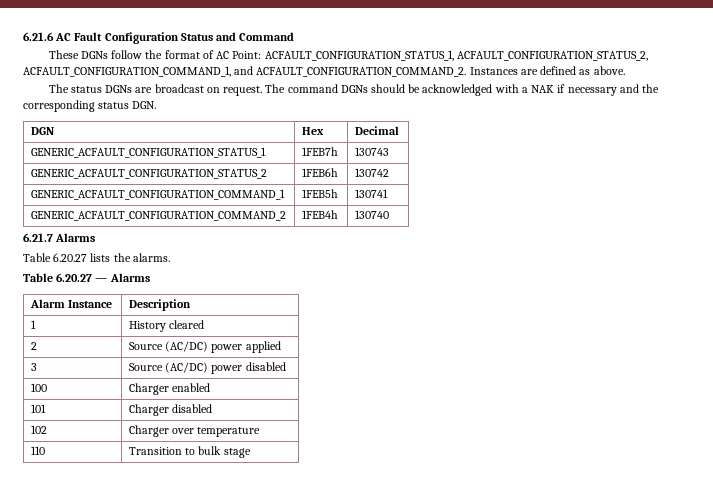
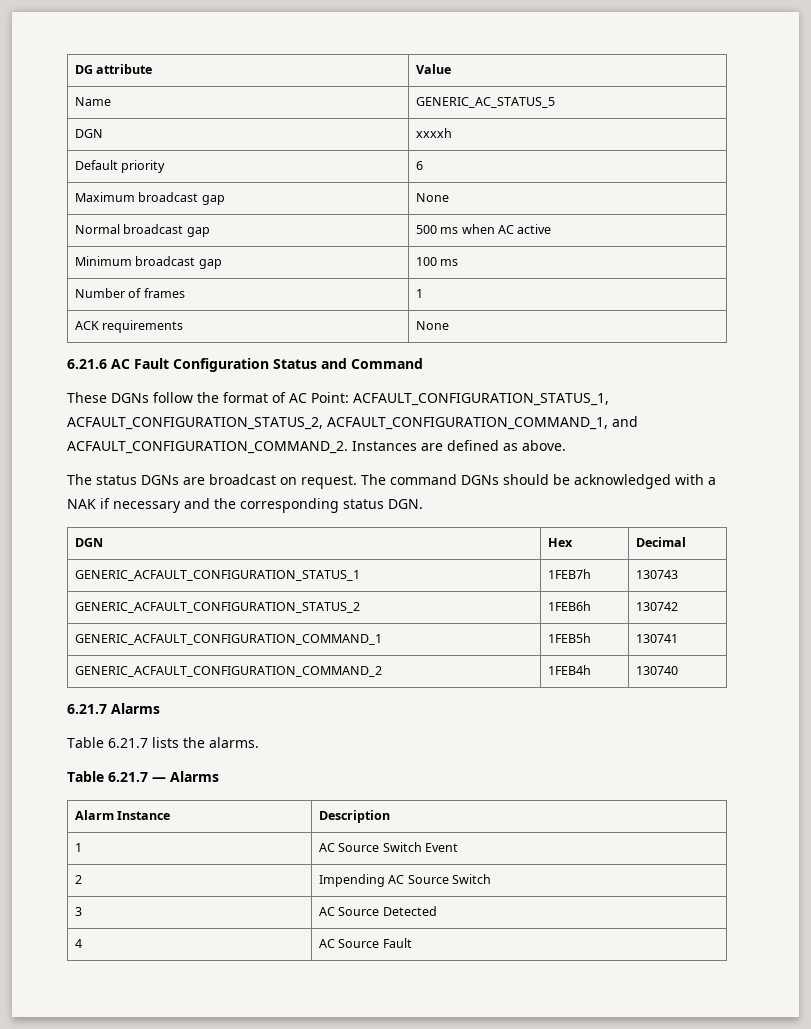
(23, 36) none -> [74,64,153,74] [415,64,451,74] [74,97,111,106] [415,97,555,108] [74,129,103,138] [415,128,452,138] [74,160,166,173] [415,161,423,170] [74,192,225,205] [415,193,449,202] [74,224,210,237] [415,224,552,234] [74,256,222,269] [415,257,459,266] [74,288,185,298] [415,289,423,298] [74,320,184,333] [415,321,449,330] DG attribute | Value // Name | GENERIC_AC_STATUS_5 // DGN | xxxxh // Default priority | 6 // Maximum broadcast gap | None // Normal broadcast gap | 500 ms when AC active // Minimum broadcast gap | 100 ms // Number of frames | 1 // ACK requirements | None //
[53,253,88,262] 6.20.27 -> [108,738,148,748] 6.21.7
[56,273,93,282] 6.20.27 -> [108,772,148,782] 6.21.7
[128,320,205,332] [30,342,37,350] [128,341,281,353] [30,363,37,371] [128,362,286,374] [30,383,47,392] [128,383,211,395] [30,404,46,413] [128,404,213,416] [30,425,47,434] [128,425,261,437] [30,446,45,455] [128,446,251,458] History cleared // 2 | Source (AC/DC) power applied // 3 | Source (AC/DC) power disabled // 100 | Charger enabled // 101 | Charger disabled // 102 | Charger over temperature // 110 | Transition to bulk stage -> [318,842,458,852] [74,875,82,884] [318,874,491,887] [74,907,82,916] [318,906,437,916] [74,939,82,948] [318,938,412,948] AC Source Switch Event // 2 | Impending AC Source Switch // 3 | AC Source Detected // 4 | AC Source Fault

